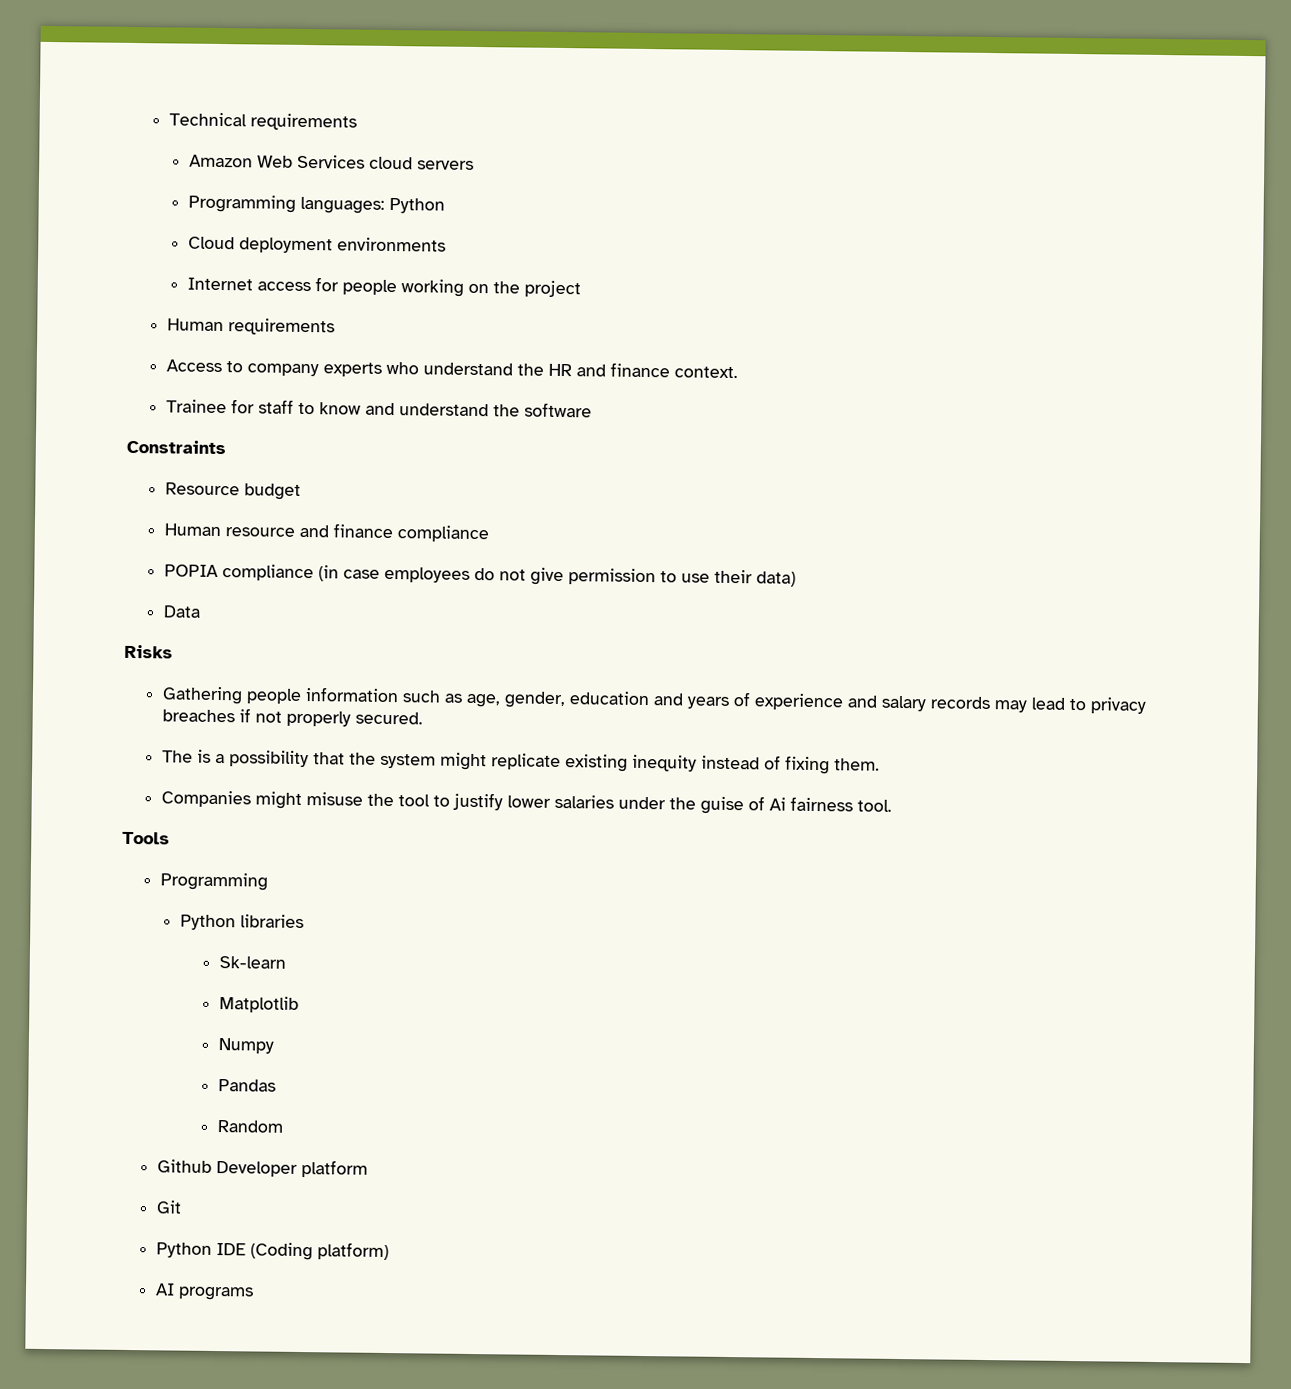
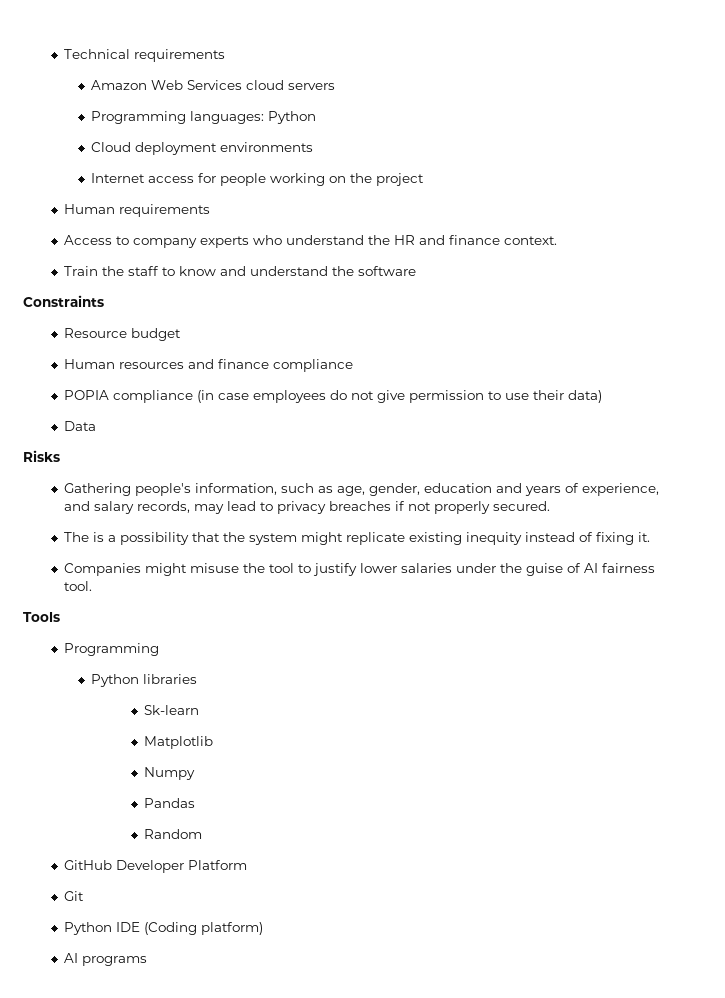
[166,399,256,414] Trainee for -> [64,266,125,276] Train the
[225,527,296,537] resource -> [119,362,185,369] resources
[246,687,400,704] people information -> [135,483,278,496] people's information,
[754,693,845,711] experience -> [582,483,660,496] experience,
[930,696,991,710] records -> [137,501,191,513] records,
[834,758,881,771] them. -> [638,532,651,542] it.
[769,797,787,811] Ai -> [584,563,599,573] AI
[157,1159,369,1178] Github Developer platform -> [64,860,248,873] GitHub Developer Platform

